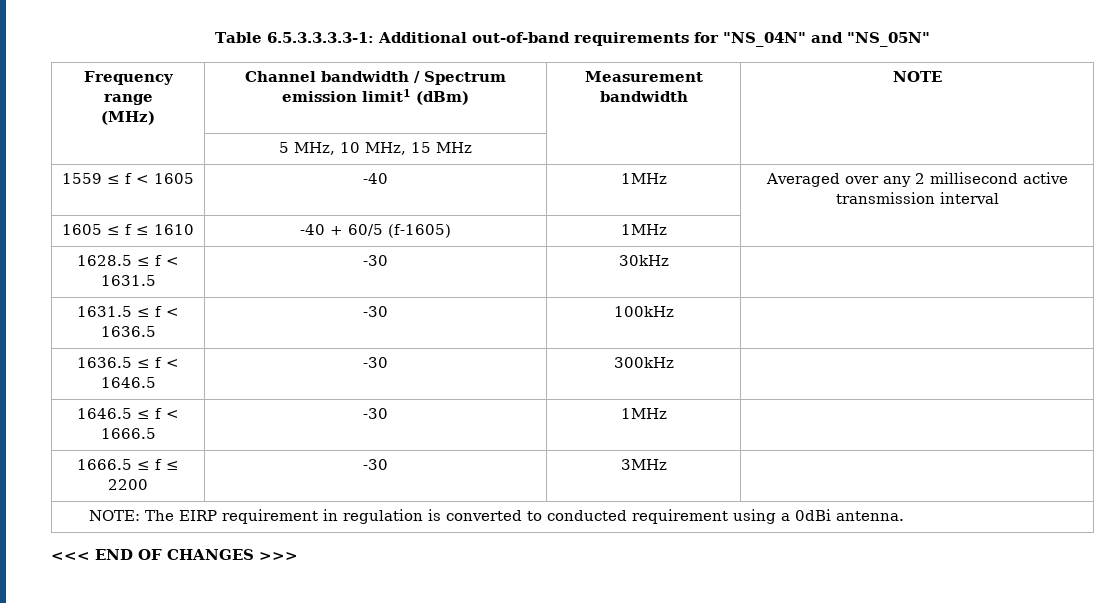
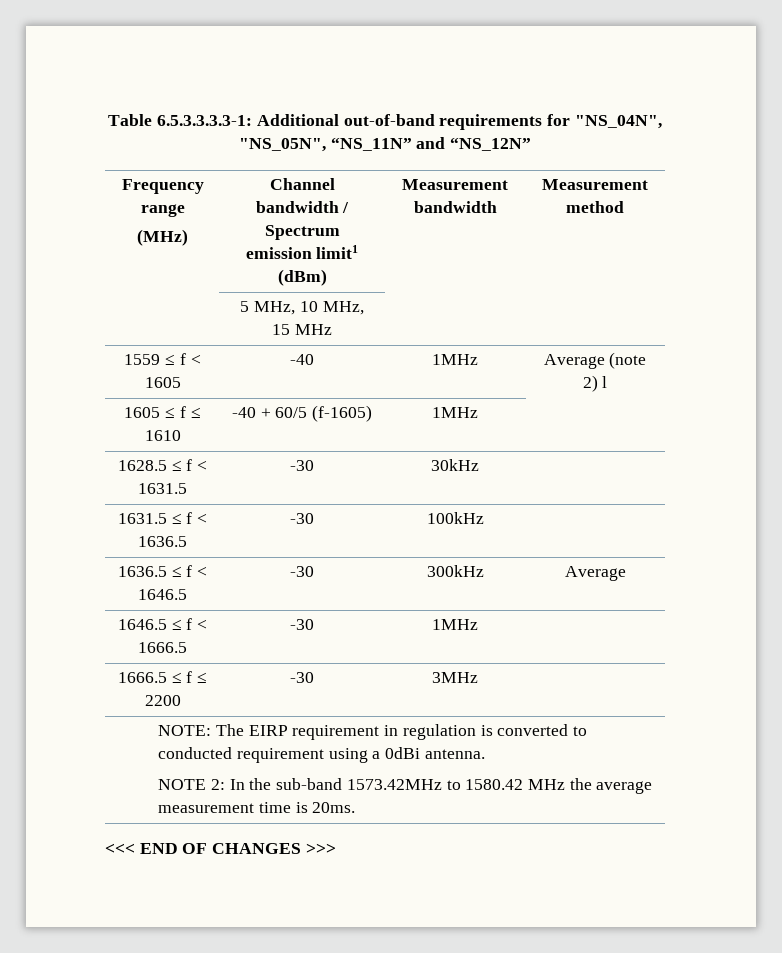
[722,32,930,47] "NS_04N" and "NS_05N" -> [574,115,662,129] [238,137,532,152] "NS_04N", "NS_05N", “NS_11N” and “NS_12N”
[892,71,942,82] NOTE -> [542,179,648,190] [566,201,624,213] Measurement method
[765,172,1068,187] [835,192,999,204] Averaged over any 2 millisecond active transmission interval -> [543,352,647,369] [582,375,608,392] Average (note 2) l
(674, 362) none -> [564,566,626,581] Average
(904, 516) none -> [158,778,653,794] [158,802,356,813] // NOTE 2: In the sub-band 1573.42MHz to 1580.42 MHz the average measurement time is 20ms.

